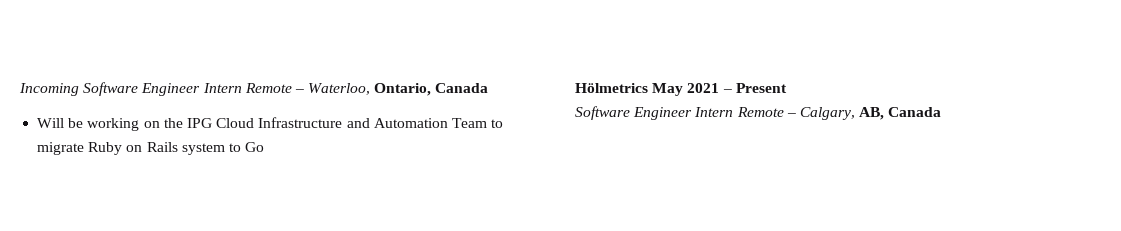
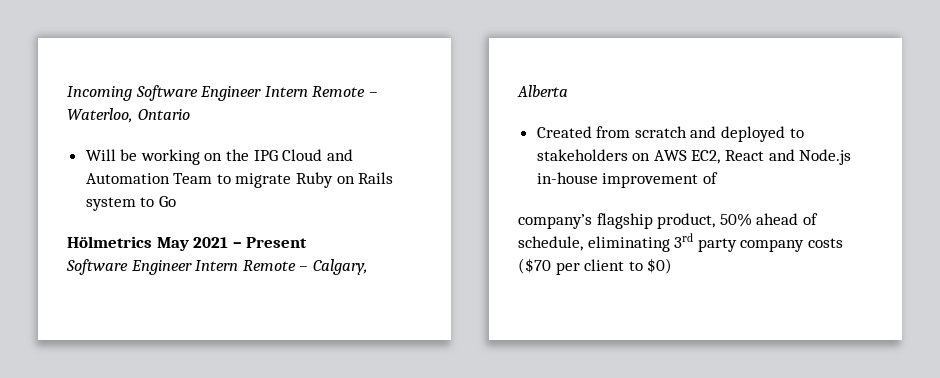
[374,83,489,96] Ontario, Canada -> [137,109,190,120] Ontario
[258,117,343,128] Infrastructure -> (323, 155) none
[859,107,942,120] AB, Canada -> [517,85,568,97] [536,126,804,142] [536,149,852,165] [536,172,718,188] [518,213,818,229] [518,233,843,252] [518,258,673,275] Alberta // Created from scratch and deployed to stakeholders on AWS EC2, React and Node.js in-house improvement of // company’s flagship product, 50% ahead of schedule, eliminating 3rd party company costs ($70 per client to $0)

